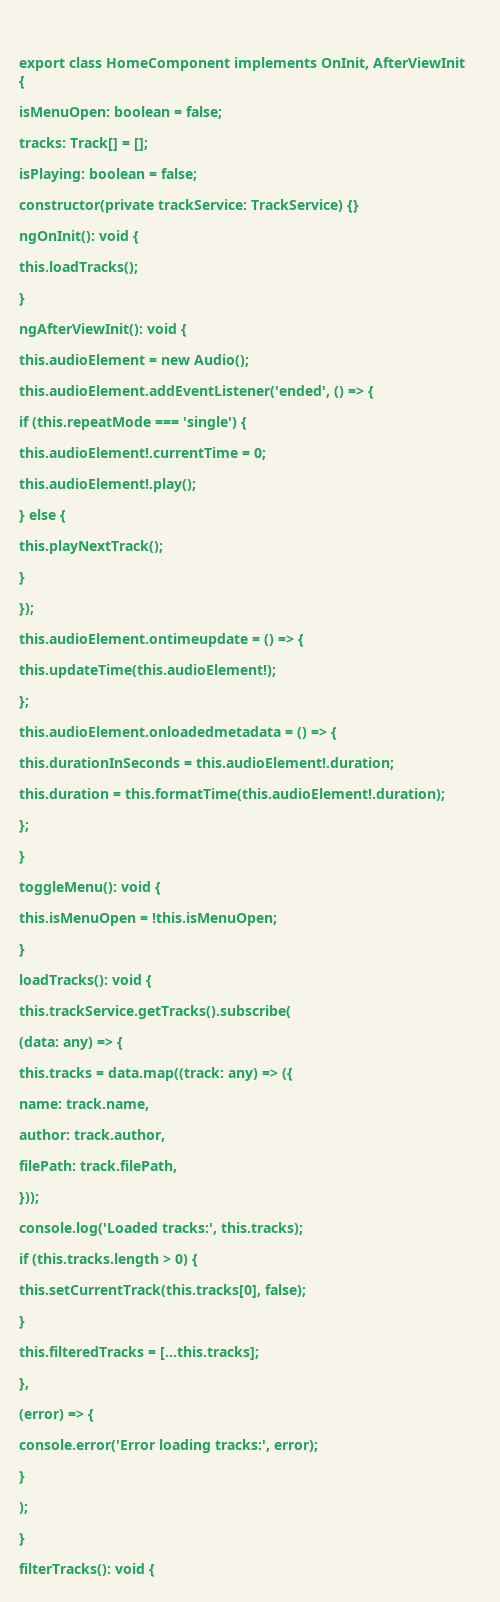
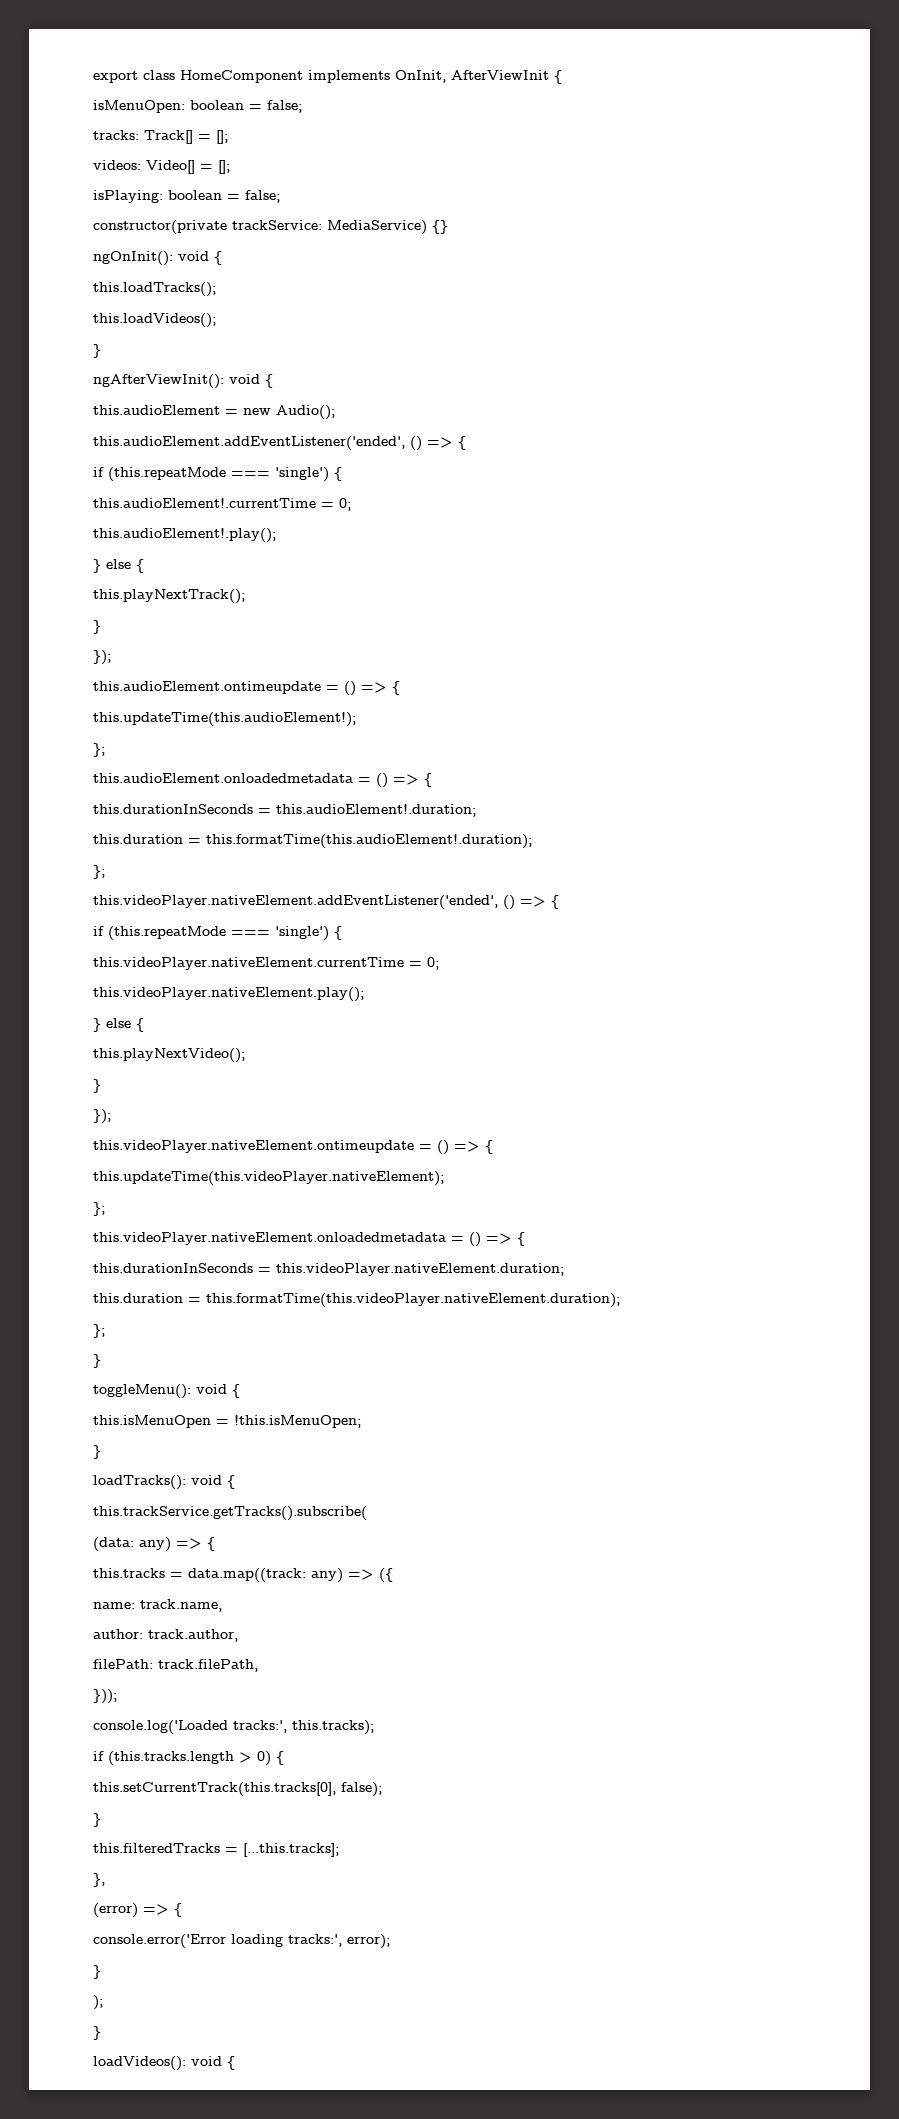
(148, 144) none -> [93,160,230,174] // videos: Video[] = [];
[251,199,343,212] TrackService) -> [327,220,427,235] MediaService)
(138, 267) none -> [93,313,216,328] // this.loadVideos();
(29, 826) none -> [93,895,559,910] [93,926,342,941] [93,957,439,970] [93,987,364,1002] [93,1018,144,1032] [93,1048,245,1063] [93,1079,101,1093] [93,1109,111,1124] [93,1140,493,1155] [93,1171,444,1186] [93,1202,105,1216] [93,1232,525,1247] [93,1263,564,1276] [93,1293,620,1308] [93,1324,105,1338] // this.videoPlayer.nativeElement.addEventListener('ended', () => { // if (this.repeatMode === 'single') { // this.videoPlayer.nativeElement.currentTime = 0; // this.videoPlayer.nativeElement.play(); // } else { // this.playNextVideo(); // } // }); // this.videoPlayer.nativeElement.ontimeupdate = () => { // this.updateTime(this.videoPlayer.nativeElement); // }; // this.videoPlayer.nativeElement.onloadedmetadata = () => { // this.durationInSeconds = this.videoPlayer.nativeElement.duration; // this.duration = this.formatTime(this.videoPlayer.nativeElement.duration); // };
[19,1563,111,1576] filterTracks(): -> [93,2056,186,2071] loadVideos():

